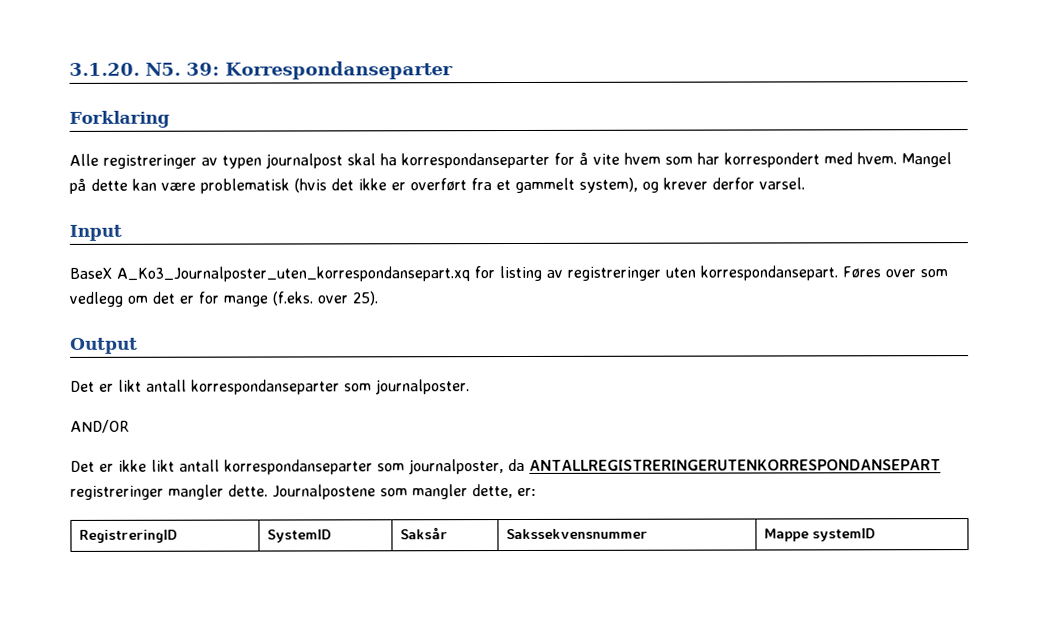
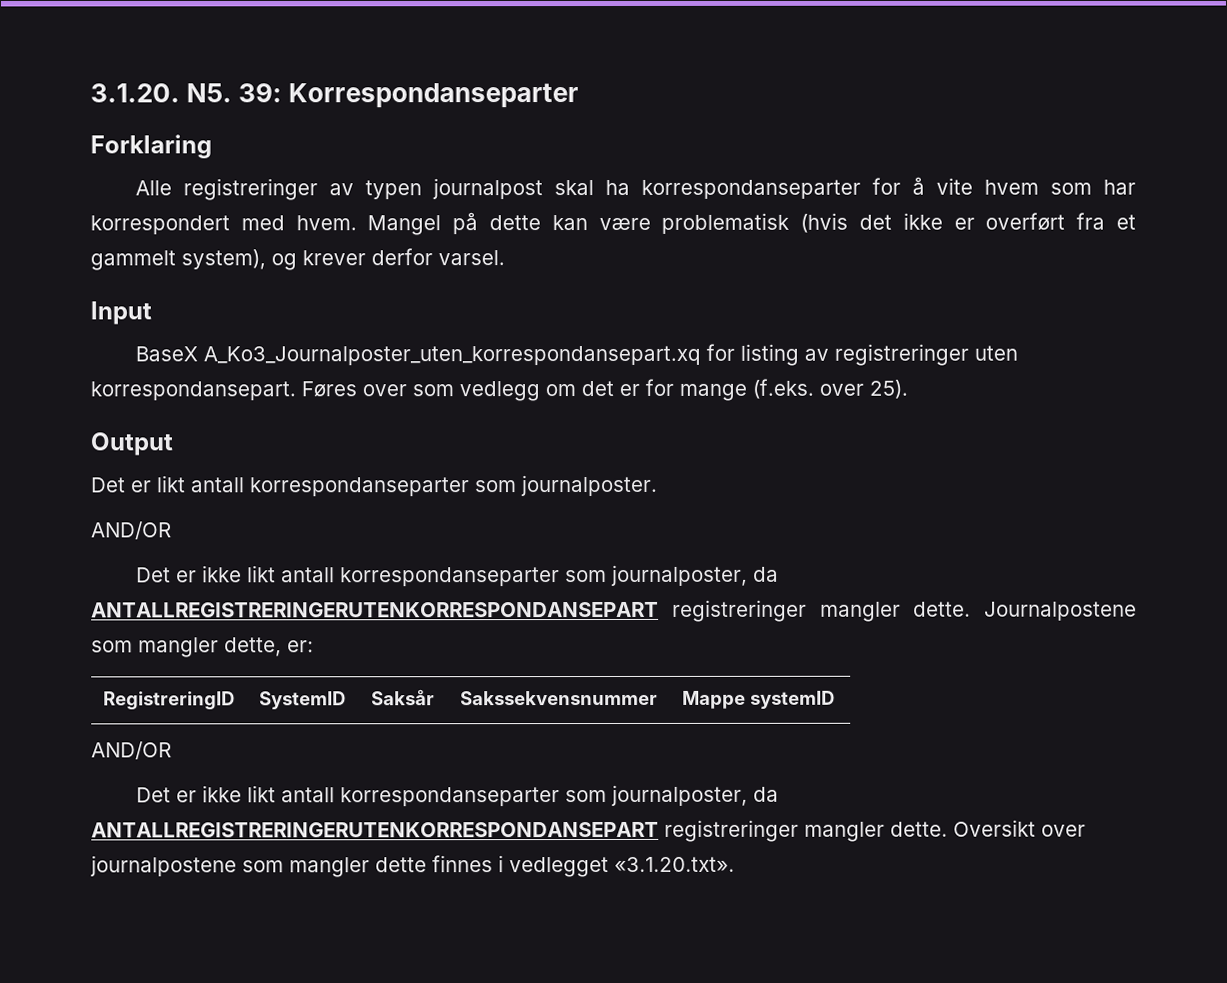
(876, 535) none -> [91,741,172,760] [135,784,779,807] [91,819,1086,842] [90,855,735,878] // AND/OR // Det er ikke likt antall korrespondanseparter som journalposter, da ANTALLREGISTRERINGERUTENKORRESPONDANSEPART registreringer mangler dette. Oversikt over journalpostene som mangler dette finnes i vedlegget «3.1.20.txt».

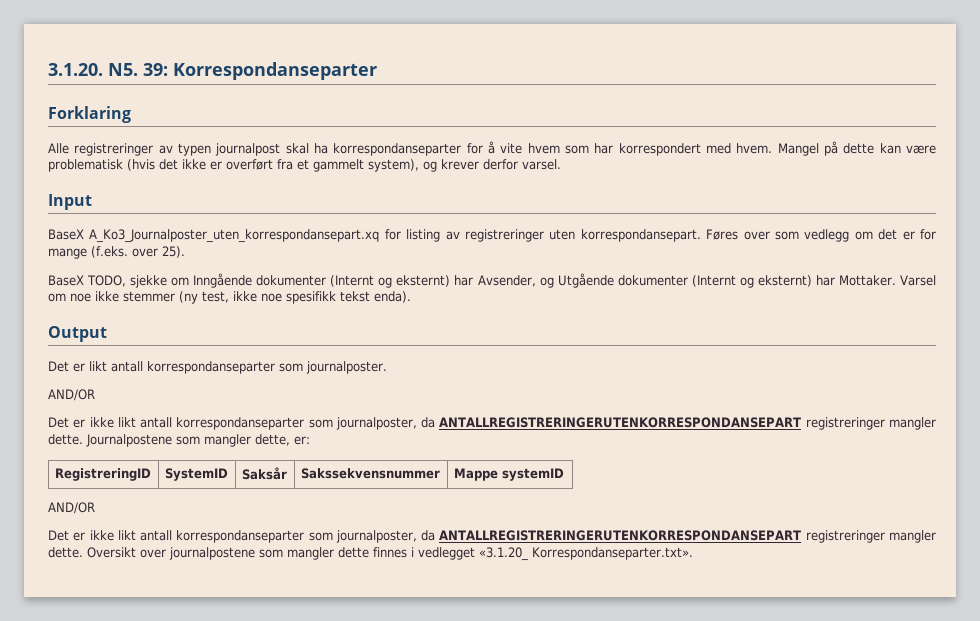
(908, 389) none -> [48,273,937,288] [48,291,411,304] // BaseX TODO, sjekke om Inngående dokumenter (Internt og eksternt) har Avsender, og Utgående dokumenter (Internt og eksternt) har Mottaker. Varsel om noe ikke stemmer (ny test, ikke noe spesifikk tekst enda).
[614,856,735,872] «3.1.20.txt». -> [479,547,693,561] «3.1.20_ Korrespondanseparter.txt».

